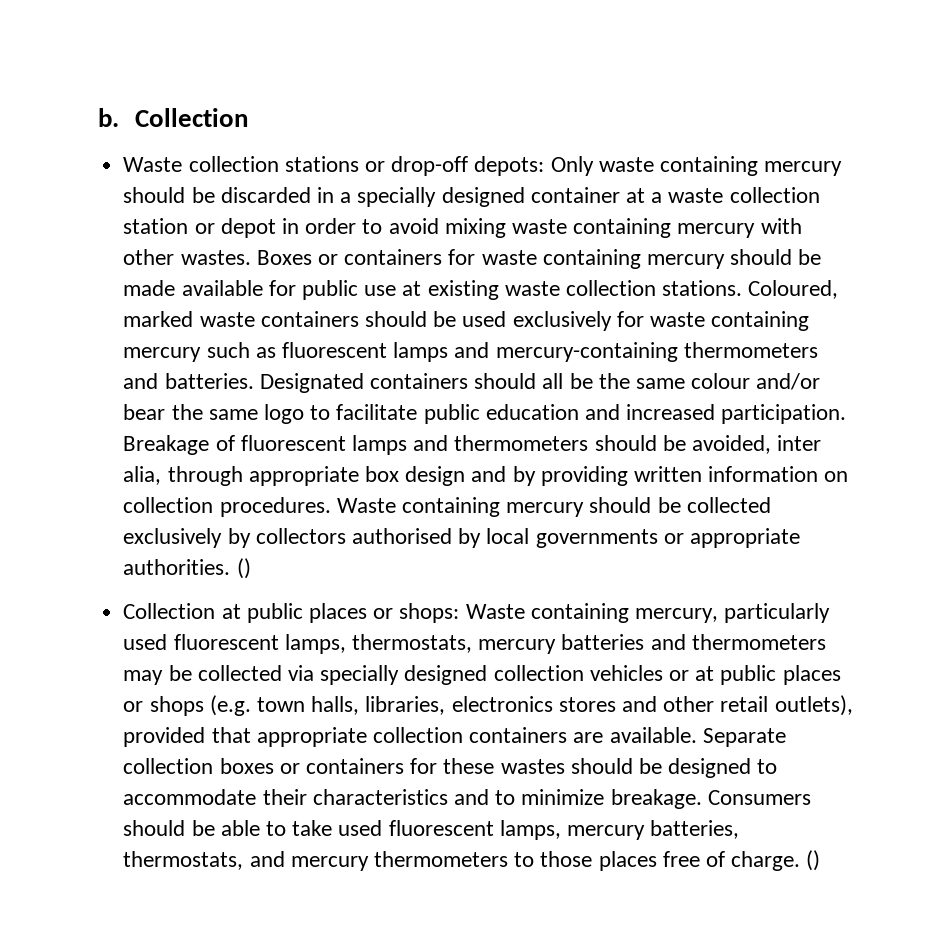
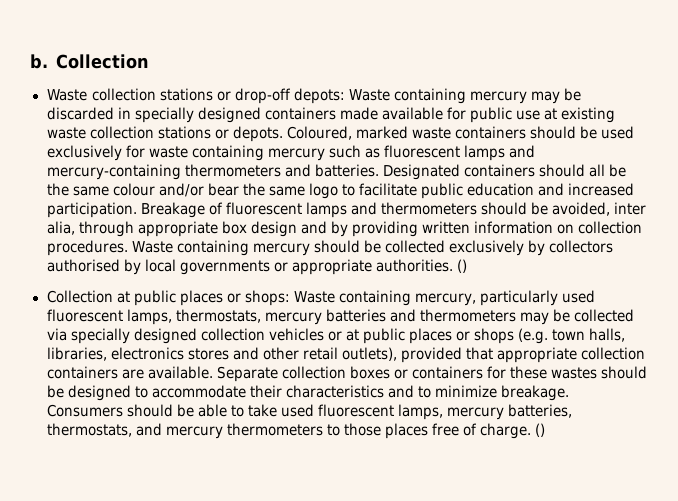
[550,156,843,176] [123,187,186,203] Only waste containing mercury should -> [348,88,560,104] Waste containing mercury may
[340,187,820,207] [123,218,802,238] [123,249,822,269] a specially designed container at a waste collection station or depot in order to avoid mixing waste containing mercury with other wastes. Boxes or containers for waste containing mercury should be -> [134,107,336,123] specially designed containers
[662,280,743,296] stations. -> [157,126,283,142] stations or depots.

